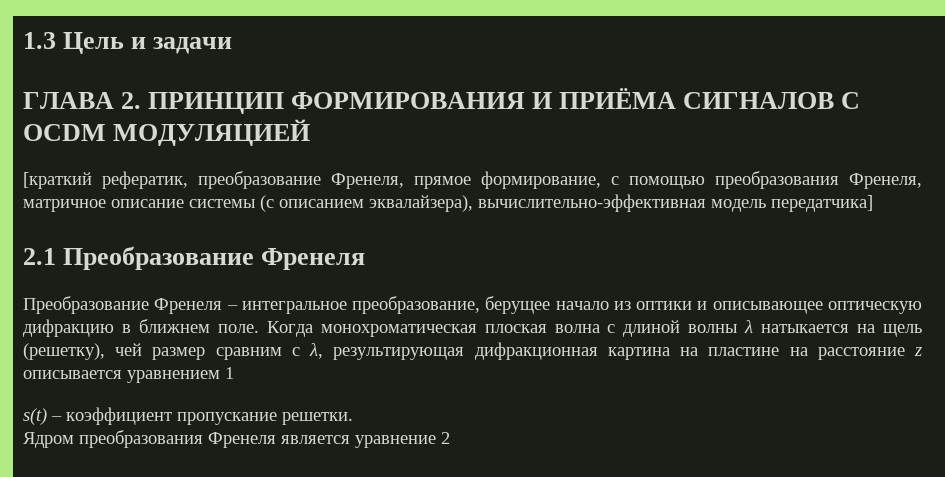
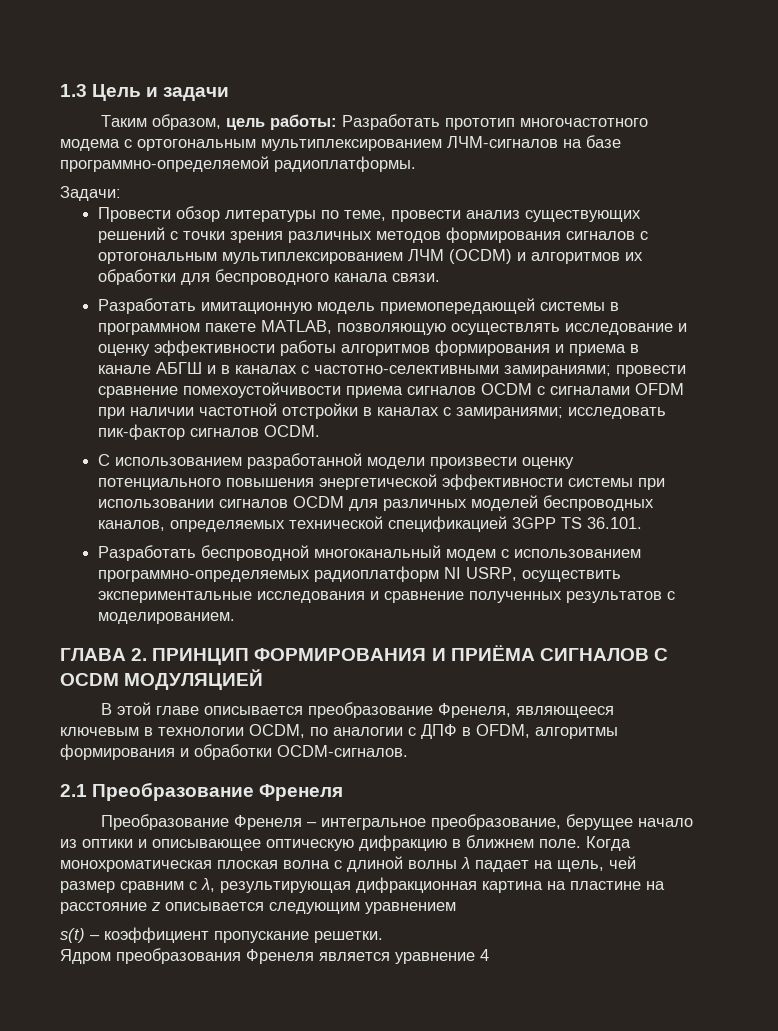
(233, 45) none -> [100,114,648,130] [60,135,621,151] [60,156,416,172] [60,186,121,201] [97,206,641,222] [97,227,648,243] [97,249,643,264] [97,269,440,285] [97,298,619,314] [97,320,687,335] [97,340,639,356] [97,362,686,377] [97,382,684,398] [97,403,666,419] [97,424,320,440] [97,453,574,469] [97,474,665,490] [97,495,654,511] [97,516,642,532] [97,545,641,561] [97,566,621,582] [97,591,675,603] [97,612,235,624] // Таким образом, цель работы: Разработать прототип многочастотного модема с ортогональным мультиплексированием ЛЧМ-сигналов на базе программно-определяемой радиоплатформы. // Задачи: // Провести обзор литературы по теме, провести анализ существующих решений с точки зрения различных методов формирования сигналов с ортогональным мультиплексированием ЛЧМ (OCDM) и алгоритмов их обработки для беспроводного канала связи. // Разработать имитационную модель приемопередающей системы в программном пакете MATLAB, позволяющую осуществлять исследование и оценку эффективности работы алгоритмов формирования и приема в канале АБГШ и в каналах с частотно-селективными замираниями; провести сравнение помехоустойчивости приема сигналов OCDM с сигналами OFDM при наличии частотной отстройки в каналах с замираниями; исследовать пик-фактор сигналов OCDM. // С использованием разработанной модели произвести оценку потенциального повышения энергетической эффективности системы при использовании сигналов OCDM для различных моделей беспроводных каналов, определяемых технической спецификацией 3GPP TS 36.101. // Разработать беспроводной многоканальный модем с использованием программно-определяемых радиоплатформ NI USRP, осуществить экспериментальные исследования и сравнение полученных результатов с моделированием.
[23,171,922,189] [23,194,873,212] [краткий рефератик, преобразование Френеля, прямое формирование, с помощью преобразования Френеля, матричное описание системы (с описанием эквалайзера), вычислительно-эффективная модель передатчика] -> [100,702,614,718] [60,724,618,739] [60,744,408,760] В этой главе описывается преобразование Френеля, являющееся ключевым в технологии OCDM, по аналогии с ДПФ в OFDM, алгоритмы формирования и обработки OCDM-сигналов.
[761,324,923,337] [23,343,105,360] натыкается на щель (решетку), -> [475,860,604,872] падает на щель,
(122, 374) none -> [269,902,360,914] следующим
[225,367,234,379] 1 -> (456, 908) none
[441,432,450,444] 2 -> [480,949,489,961] 4

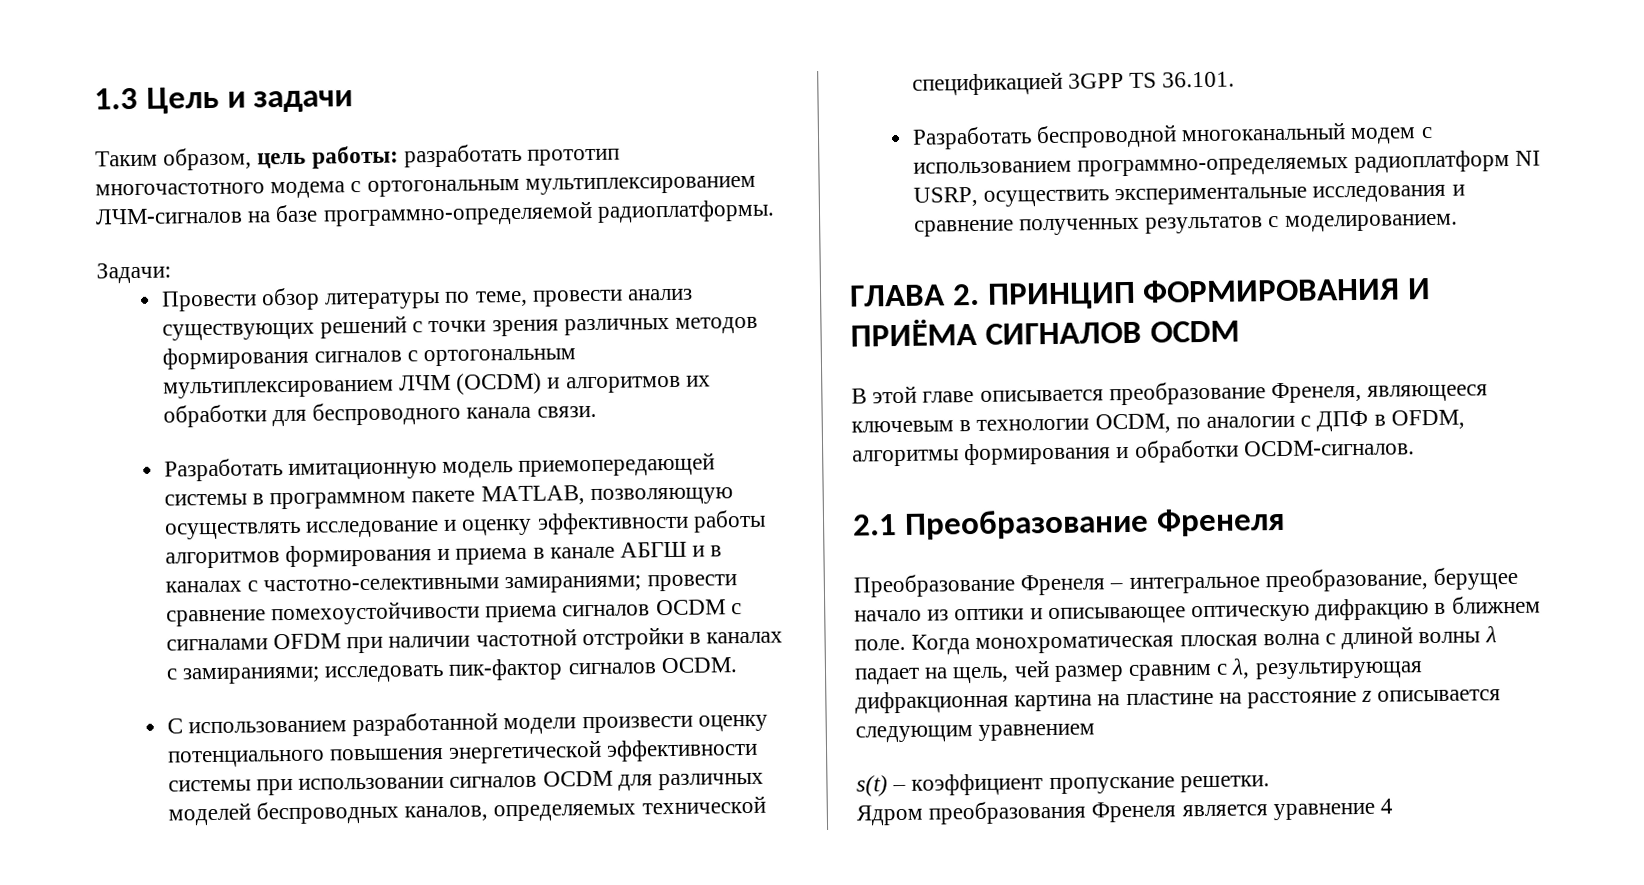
[341,114,440,130] Разработать -> [403,143,522,168] разработать
[653,648,668,661] [60,669,264,690] С OCDM МОДУЛЯЦИЕЙ -> [1149,320,1240,343] OCDM

